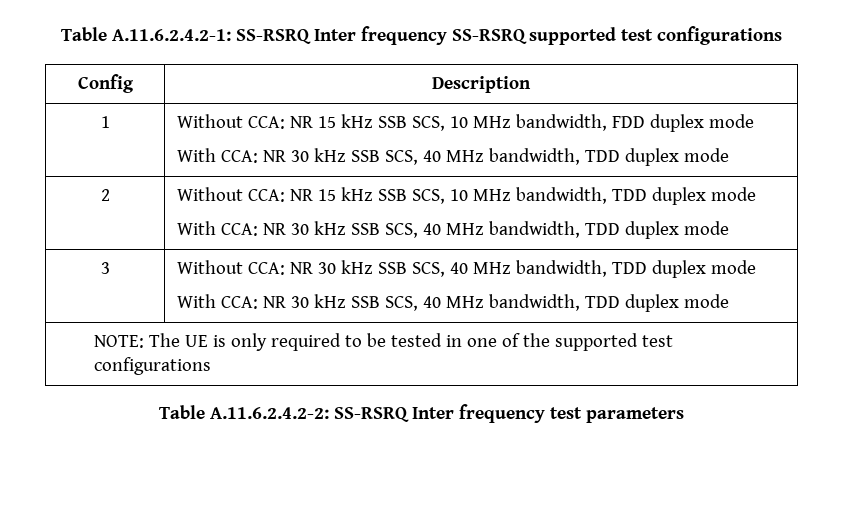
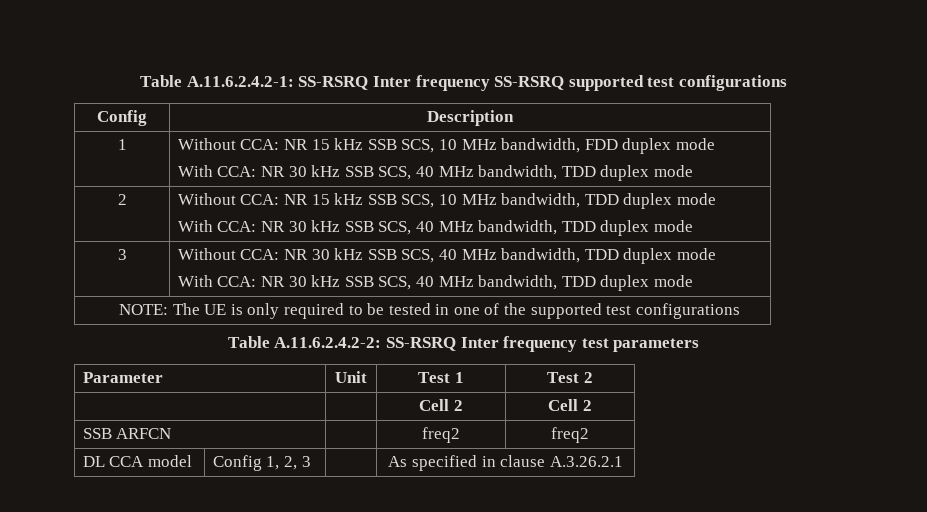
(684, 415) none -> [82,372,163,383] [335,371,367,383] [418,372,464,383] [547,372,593,383] [419,399,463,411] [548,399,592,411] [82,428,172,439] [422,427,460,443] [551,427,589,443] [82,455,193,467] [212,455,311,471] [388,455,623,471] // Parameter | Unit | Test 1 | Test 2 // | | Cell 2 | Cell 2 // SSB ARFCN | | freq2 | freq2 // DL CCA model | Config 1, 2, 3 | | As specified in clause A.3.26.2.1

